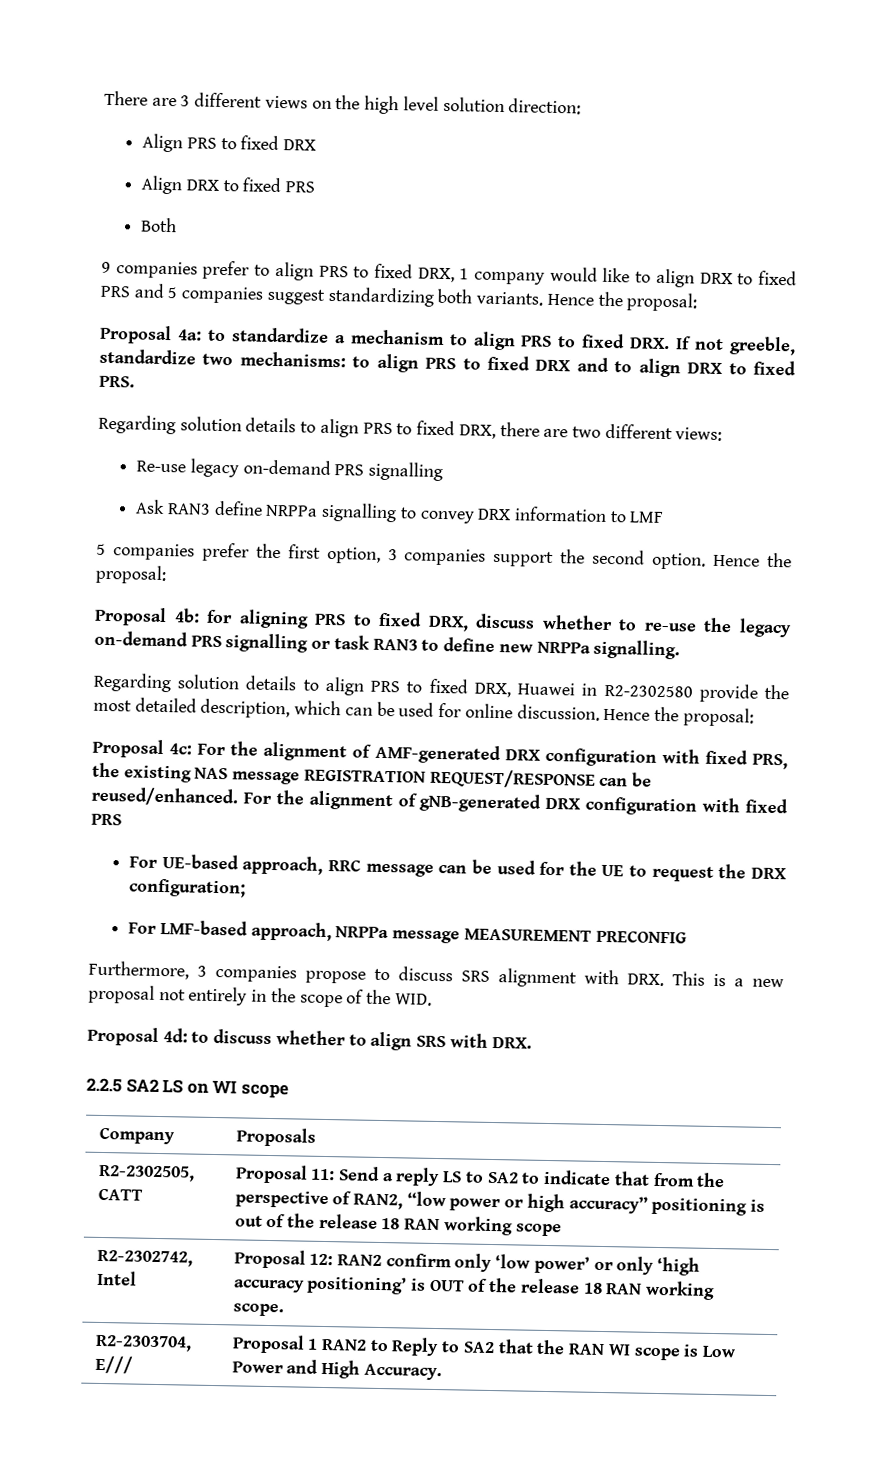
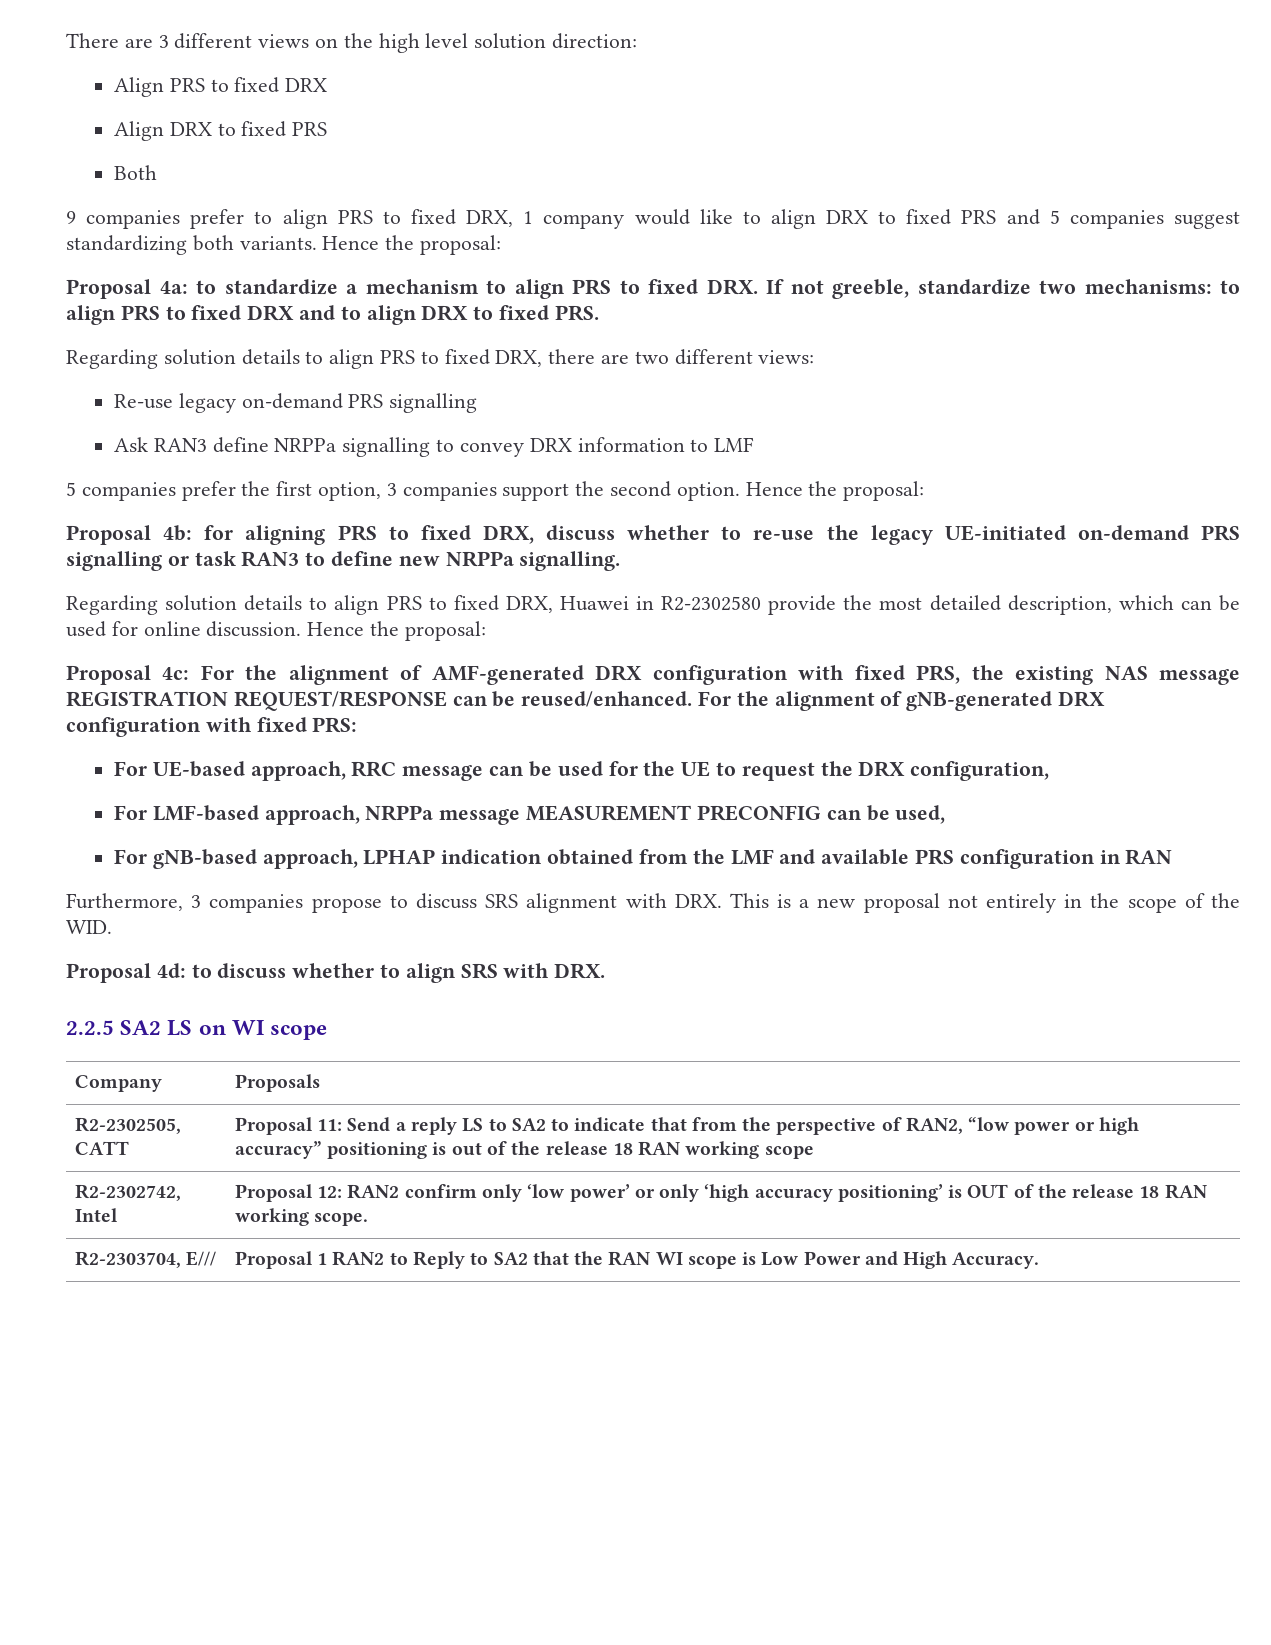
(793, 628) none -> [944,525,1066,541] UE-initiated
[91,813,122,826] PRS -> [312,717,358,733] PRS:
[129,878,247,898] configuration; -> [910,761,1050,781] configuration,
(687, 937) none -> [826,805,946,824] [114,849,1173,869] can be used, // For gNB-based approach, LPHAP indication obtained from the LMF and available PRS configuration in RAN

